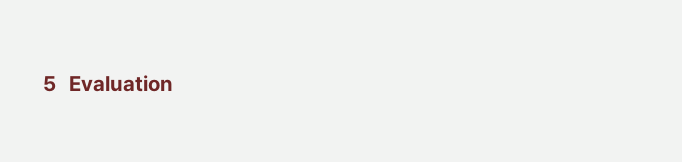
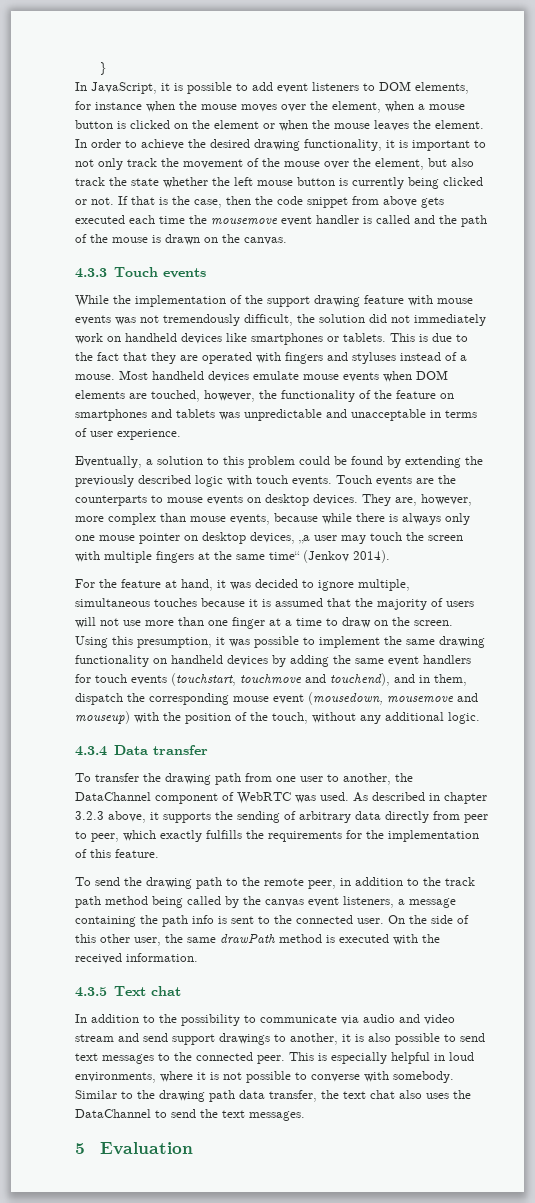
(43, 84) none -> [100,62,108,75] [75,81,469,94] [75,101,465,113] [75,120,484,131] [75,139,486,151] [75,158,474,170] [75,177,483,189] [75,196,444,208] [75,215,487,227] [75,234,287,245] [75,267,206,278] [75,295,473,307] [75,314,486,326] [75,333,468,345] [75,352,467,364] [75,370,448,382] [75,390,454,402] [75,409,477,421] [75,428,181,440] [75,456,483,468] [75,475,456,487] [75,494,472,506] [75,513,470,525] [75,532,463,544] [75,550,390,563] [75,579,410,591] [75,598,474,610] [75,617,453,629] [75,636,485,648] [75,655,471,667] [75,673,467,686] [75,692,478,705] [75,711,480,724] [75,745,208,756] [75,773,413,785] [75,792,487,804] [75,811,488,823] [75,830,479,842] [75,849,159,858] [75,877,475,889] [75,896,456,908] [75,915,469,927] [75,934,440,946] [75,953,198,964] [75,986,181,997] [75,1014,455,1026] [75,1033,485,1045] [75,1052,474,1064] [75,1071,454,1083] [75,1090,471,1102] [75,1109,305,1121] } // In JavaScript, it is possible to add event listeners to DOM elements, for instance when the mouse moves over the element, when a mouse button is clicked on the element or when the mouse leaves the element. In order to achieve the desired drawing functionality, it is important to not only track the movement of the mouse over the element, but also track the state whether the left mouse button is currently being clicked or not. If that is the case, then the code snippet from above gets executed each time the mousemove event handler is called and the path of the mouse is drawn on the canvas. // 4.3.3 Touch events // While the implementation of the support drawing feature with mouse events was not tremendously difficult, the solution did not immediately work on handheld devices like smartphones or tablets. This is due to the fact that they are operated with fingers and styluses instead of a mouse. Most handheld devices emulate mouse events when DOM elements are touched, however, the functionality of the feature on smartphones and tablets was unpredictable and unacceptable in terms of user experience. // Eventually, a solution to this problem could be found by extending the previously described logic with touch events. Touch events are the counterparts to mouse events on desktop devices. They are, however, more complex than mouse events, because while there is always only one mouse pointer on desktop devices, „a user may touch the screen with multiple fingers at the same time“ (Jenkov 2014). // For the feature at hand, it was decided to ignore multiple, simultaneous touches because it is assumed that the majority of users will not use more than one finger at a time to draw on the screen. Using this presumption, it was possible to implement the same drawing functionality on handheld devices by adding the same event handlers for touch events (touchstart, touchmove and touchend), and in them, dispatch the corresponding mouse event (mousedown, mousemove and mouseup) with the position of the touch, without any additional logic. // 4.3.4 Data transfer // To transfer the drawing path from one user to another, the DataChannel component of WebRTC was used. As described in chapter 3.2.3 above, it supports the sending of arbitrary data directly from peer to peer, which exactly fulfills the requirements for the implementation of this feature. // To send the drawing path to the remote peer, in addition to the track path method being called by the canvas event listeners, a message containing the path info is sent to the connected user. On the side of this other user, the same drawPath method is executed with the received information. // 4.3.5 Text chat // In addition to the possibility to communicate via audio and video stream and send support drawings to another, it is also possible to send text messages to the connected peer. This is especially helpful in loud environments, where it is not possible to converse with somebody. Similar to the drawing path data transfer, the text chat also uses the DataChannel to send the text messages. //

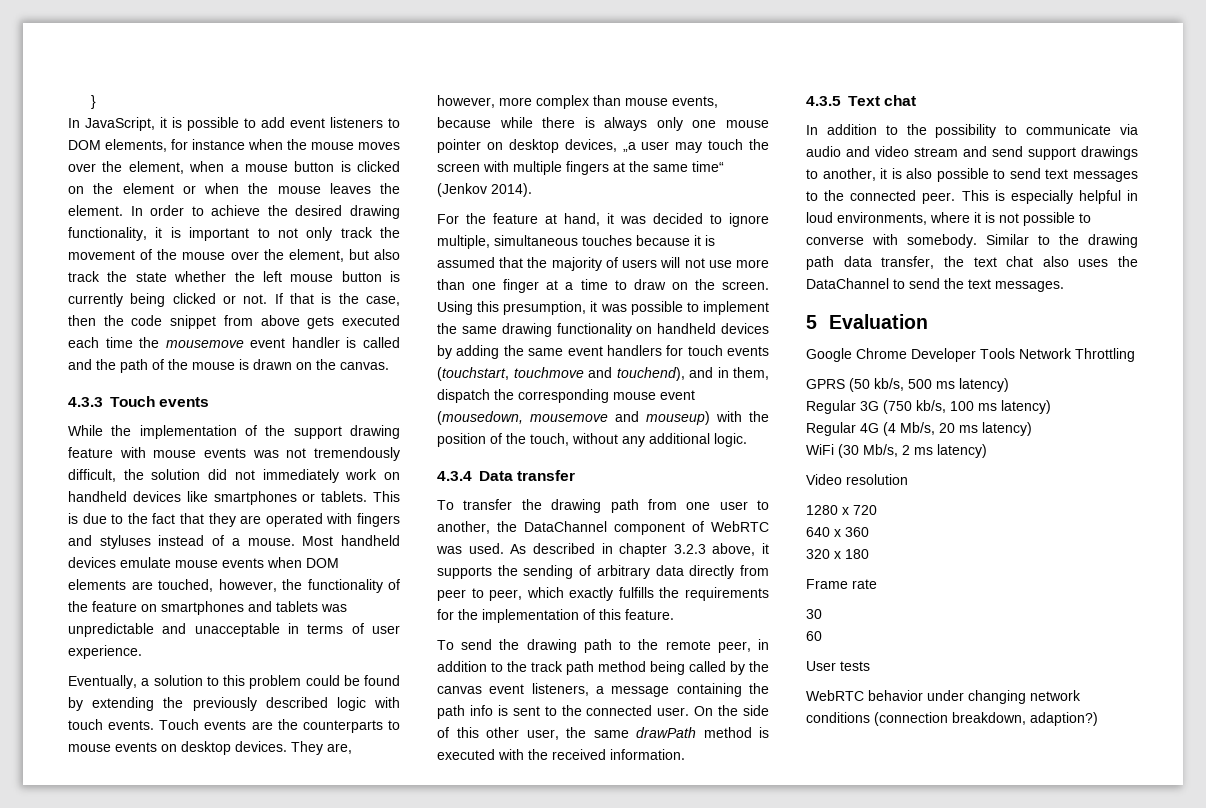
(194, 1148) none -> [806,348,1135,362] [806,378,1009,392] [806,400,1051,414] [806,422,1032,436] [806,444,987,458] [806,474,908,485] [806,505,877,515] [806,527,869,537] [806,549,869,559] [806,579,877,589] [806,609,822,619] [806,631,822,641] [806,661,870,671] [806,690,1081,704] [806,712,1098,726] // Google Chrome Developer Tools Network Throttling // GPRS (50 kb/s, 500 ms latency) // Regular 3G (750 kb/s, 100 ms latency) // Regular 4G (4 Mb/s, 20 ms latency) // WiFi (30 Mb/s, 2 ms latency) // Video resolution // 1280 x 720 // 640 x 360 // 320 x 180 // Frame rate // 30 // 60 // User tests // WebRTC behavior under changing network conditions (connection breakdown, adaption?)

